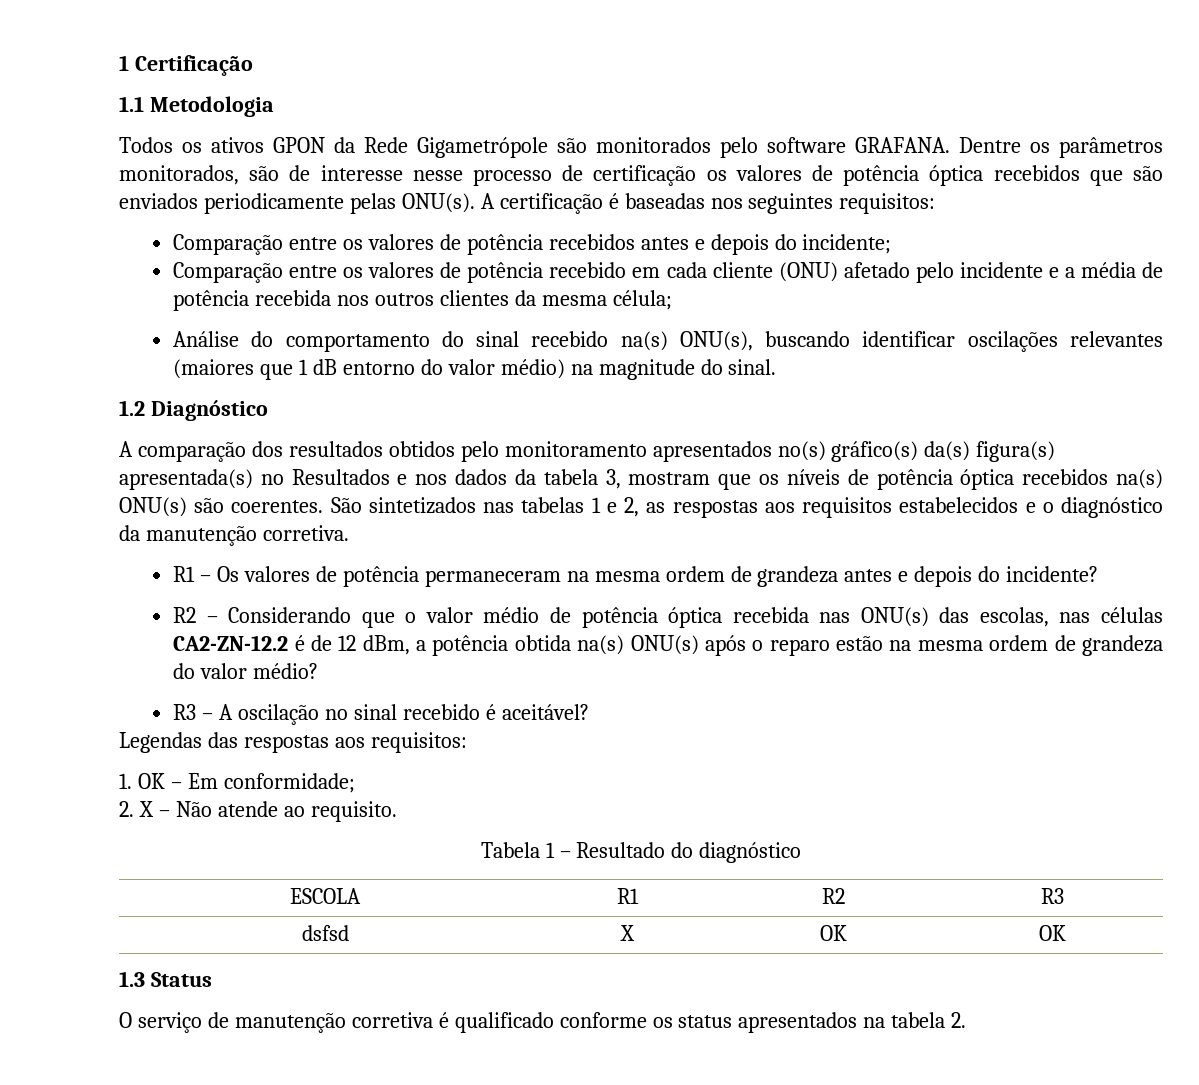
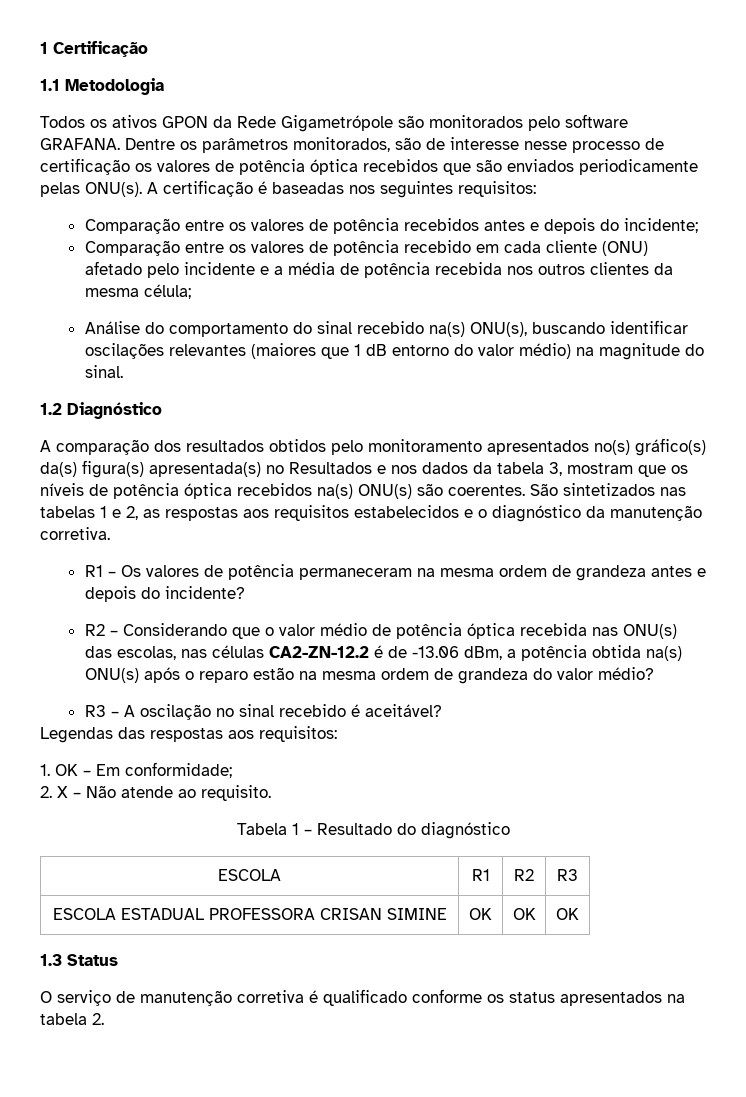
[338,635,357,651] 12 -> [411,646,459,658] -13.06
[301,925,349,941] [619,925,635,941] dsfsd | X -> [52,908,447,920] [469,908,492,920] ESCOLA ESTADUAL PROFESSORA CRISAN SIMINE | OK

